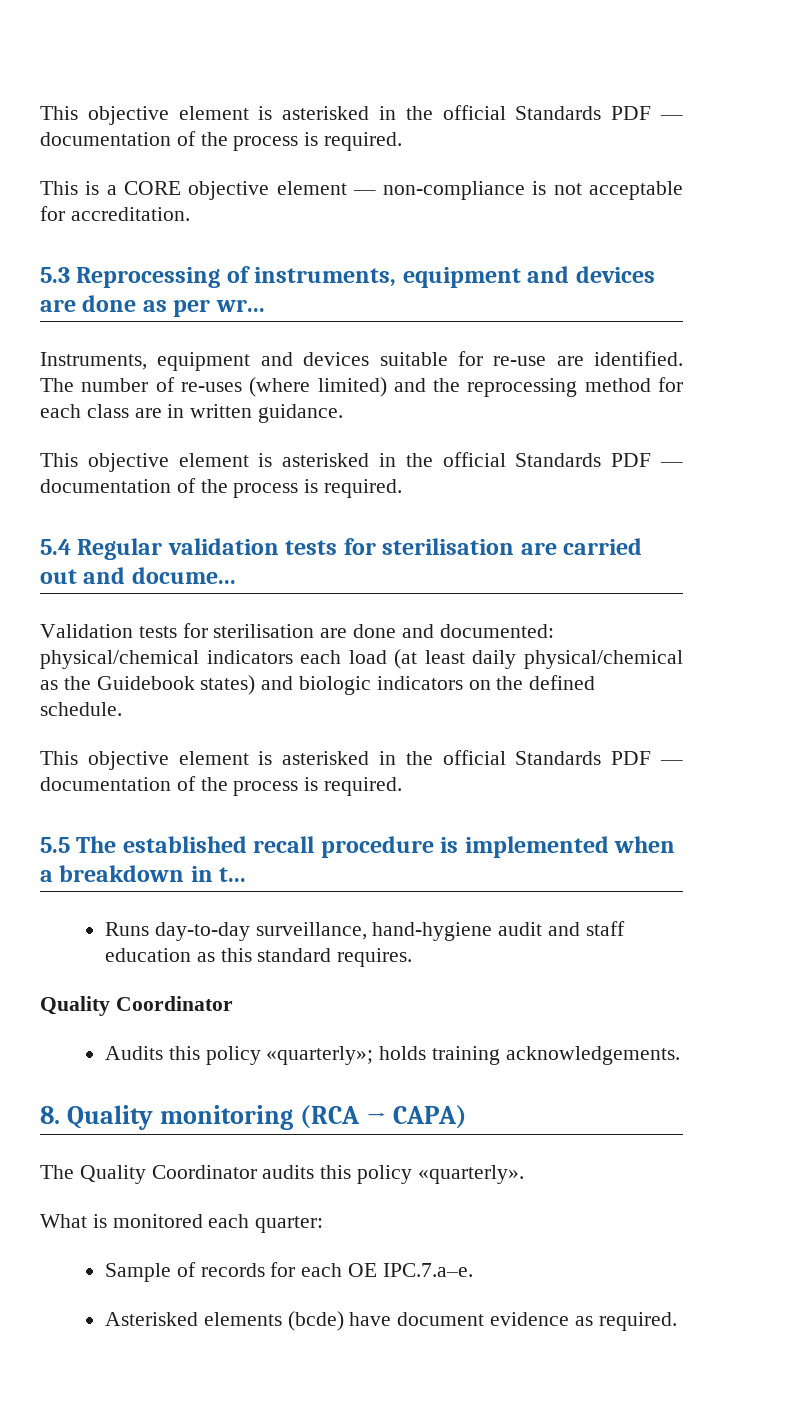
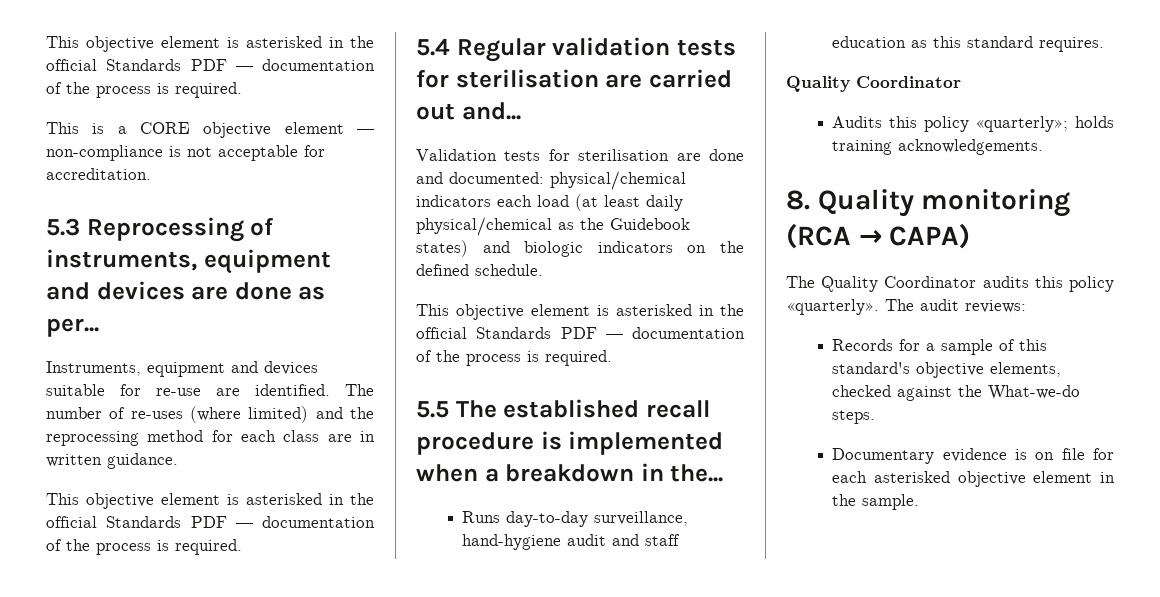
[173,299,265,317] per wr... -> [46,318,99,337] per...
[83,567,236,584] and docume... -> [461,102,521,120] and...
[219,867,247,882] t... -> [670,464,724,482] the...
[40,1214,324,1233] [104,1262,473,1282] [104,1311,677,1331] // What is monitored each quarter: // Sample of records for each OE IPC.7.a–e. // Asterisked elements (bcde) have document evidence as required. -> [885,299,1026,313] [832,339,1048,355] [832,362,1062,378] [832,385,1081,401] [832,410,876,424] [832,448,1114,464] [832,471,1115,487] [832,494,920,510] The audit reviews: // Records for a sample of this standard's objective elements, checked against the What-we-do steps. // Documentary evidence is on file for each asterisked objective element in the sample.

